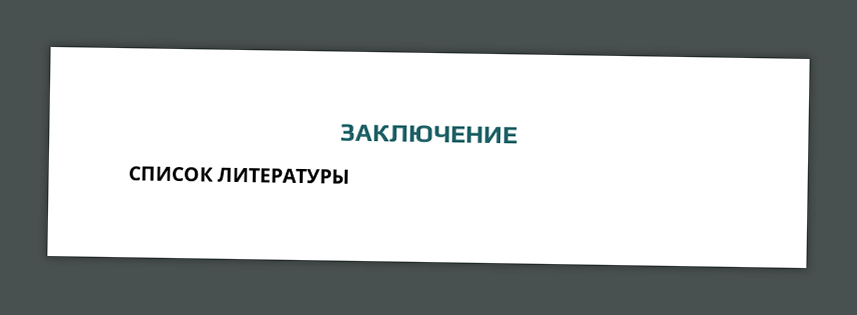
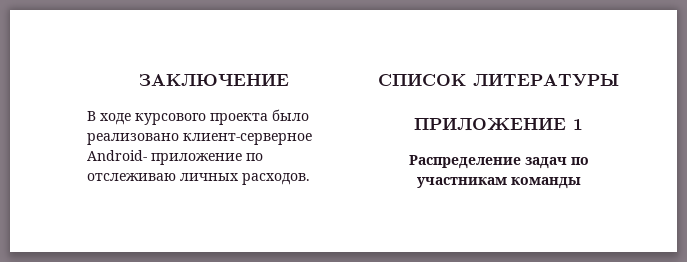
[128,166,351,184] СПИСОК ЛИТЕРАТУРЫ -> [87,109,309,125] [87,133,312,145] [87,150,263,165] [87,173,310,185] [378,73,619,87] [414,117,583,131] [408,155,589,169] [416,177,581,189] В ходе курсового проекта было реализовано клиент-серверное Android- приложение по отслеживаю личных расходов. // СПИСОК ЛИТЕРАТУРЫ // ПРИЛОЖЕНИЕ 1 // Распределение задач по участникам команды

